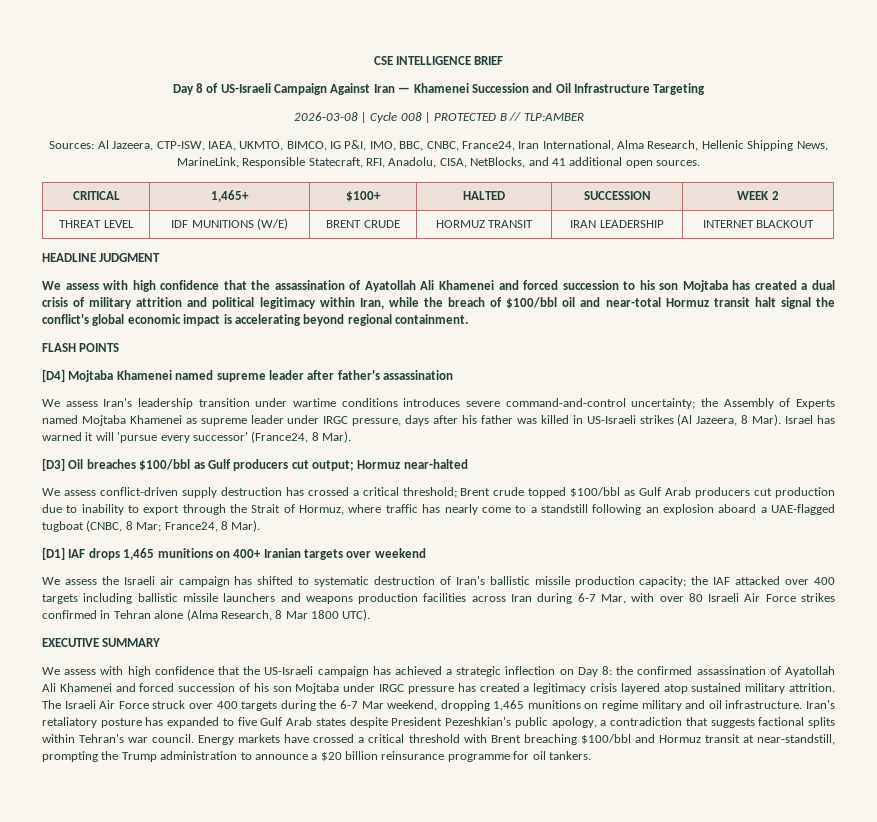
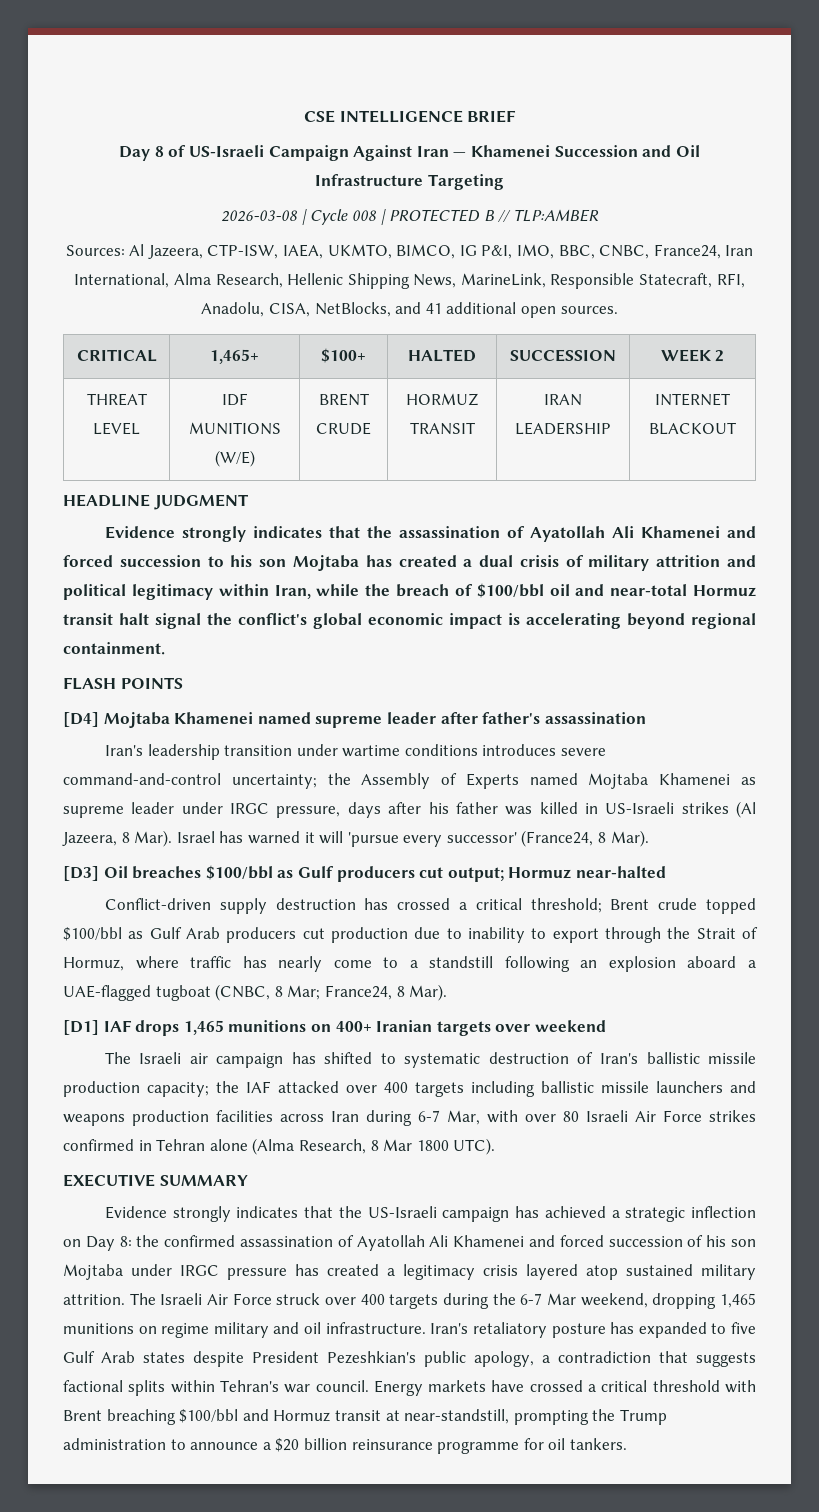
[42,280,220,292] We assess with high confidence -> [104,526,322,542] Evidence strongly indicates
[42,399,98,407] We assess -> (646, 718) none
[42,487,178,496] We assess conflict-driven -> [104,898,211,910] Conflict-driven
[42,576,119,585] We assess the -> [104,1052,131,1064] The
[42,666,214,677] We assess with high confidence -> [104,1206,299,1222] Evidence strongly indicates

